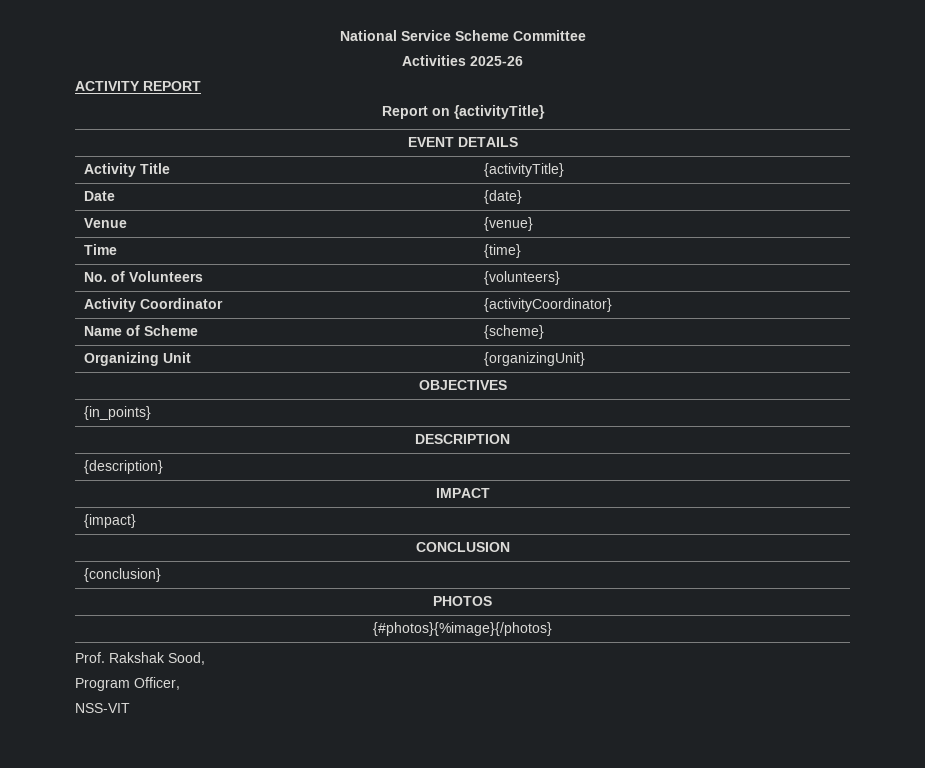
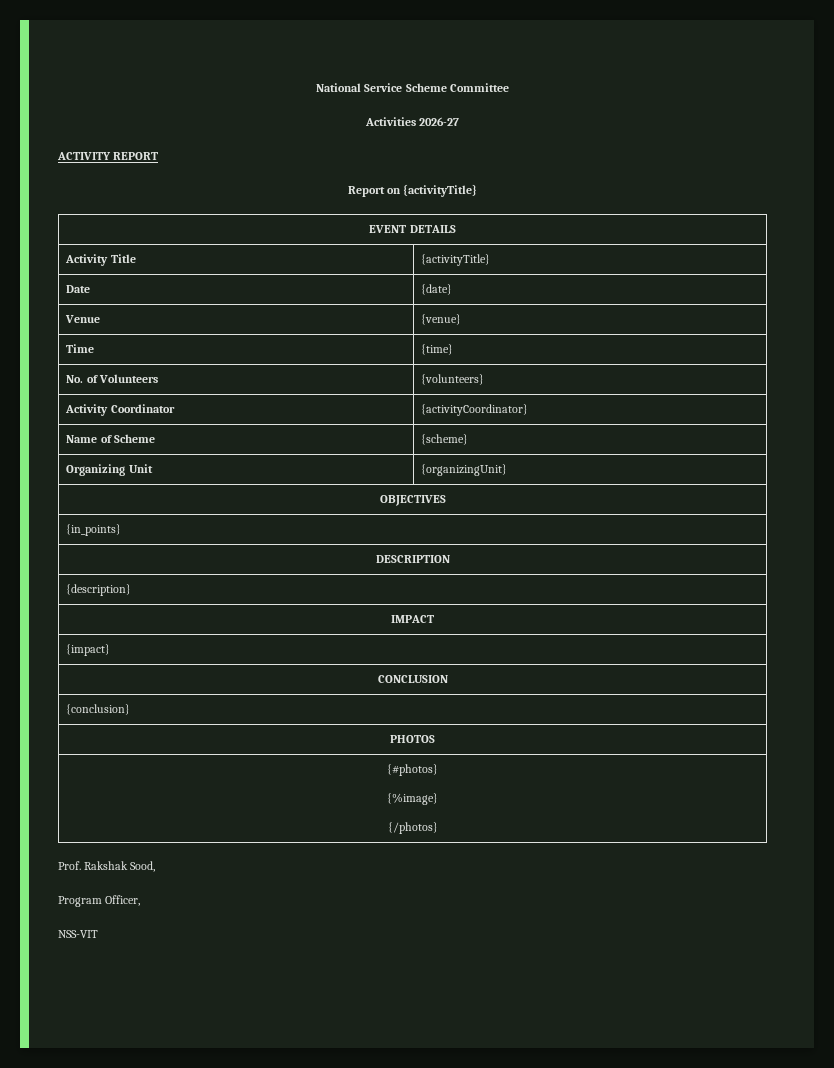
[470,56,523,66] 2025-26 -> [419,117,460,126] 2026-27
[373,622,552,636] {#photos}{%image}{/photos} -> [387,764,438,776] [387,793,438,805] [387,822,438,834] {#photos} // {%image} // {/photos}

